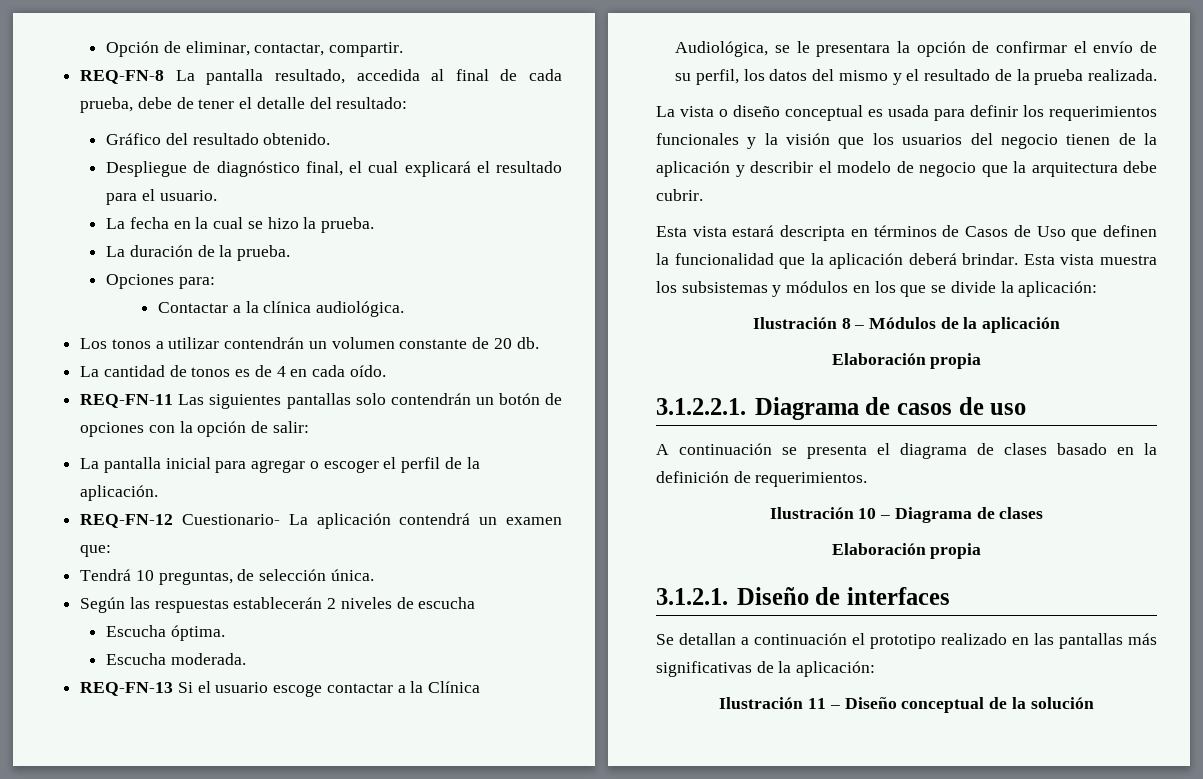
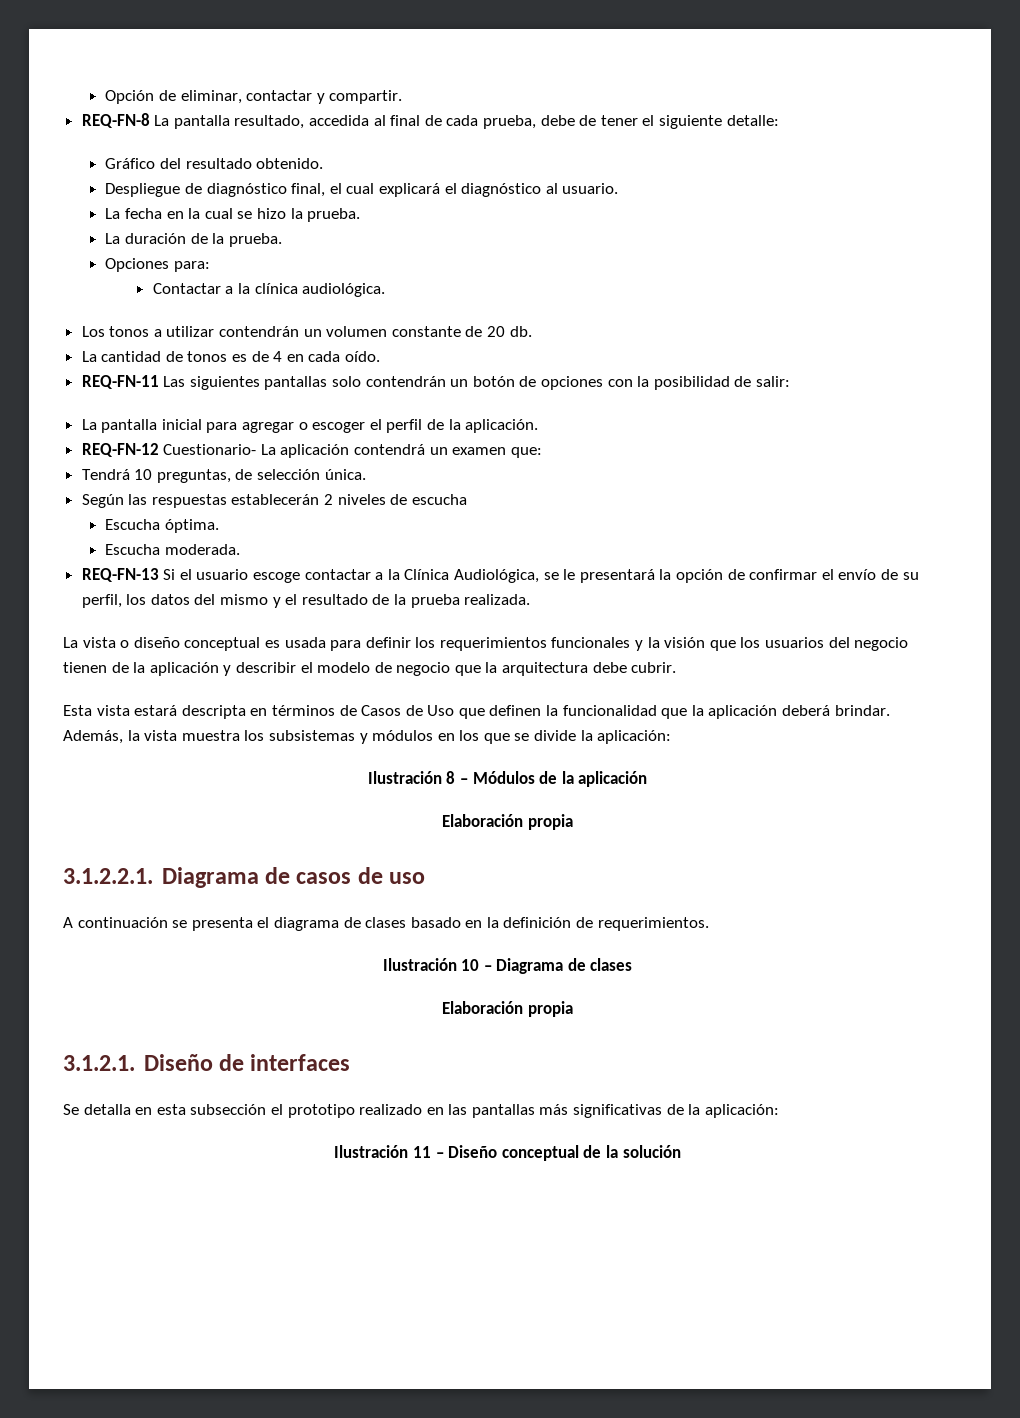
[254,43,325,56] contactar, -> [246,90,325,104] contactar y
[256,97,408,109] detalle del resultado: -> [658,115,779,129] siguiente detalle:
[495,161,562,173] [106,189,155,205] resultado para el -> [461,183,558,197] diagnóstico al
[197,421,247,437] opción -> [653,376,730,390] posibilidad
[816,43,891,57] presentara -> [579,569,655,583] presentará
[1023,254,1055,265] Esta -> [63,730,140,744] Además, la
[679,633,847,645] detallan a continuación -> [83,1104,267,1115] detalla en esta subsección

